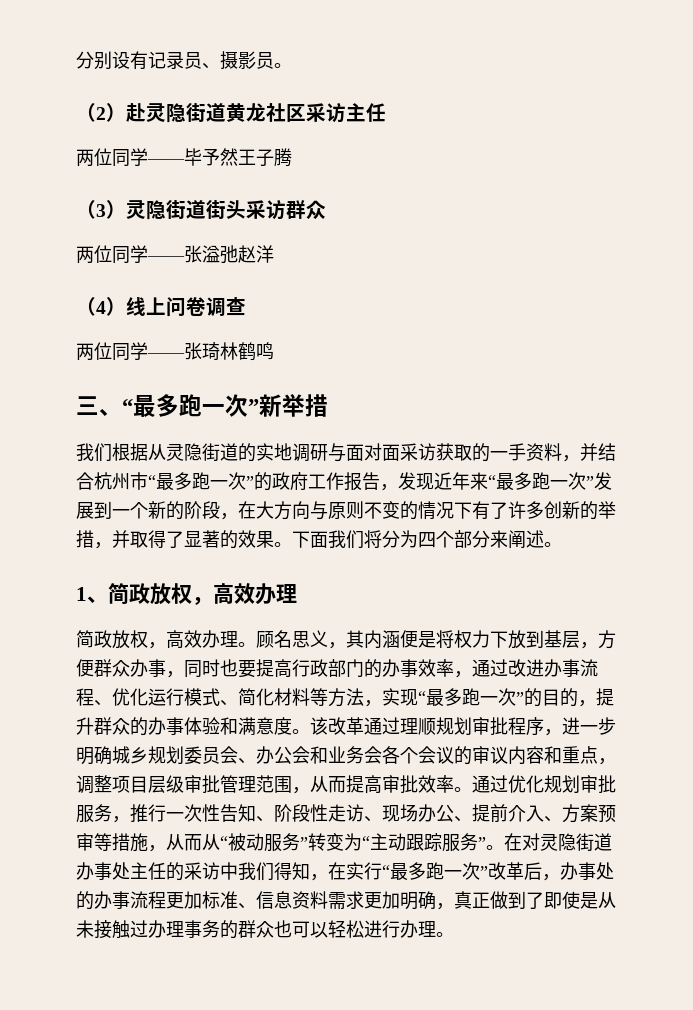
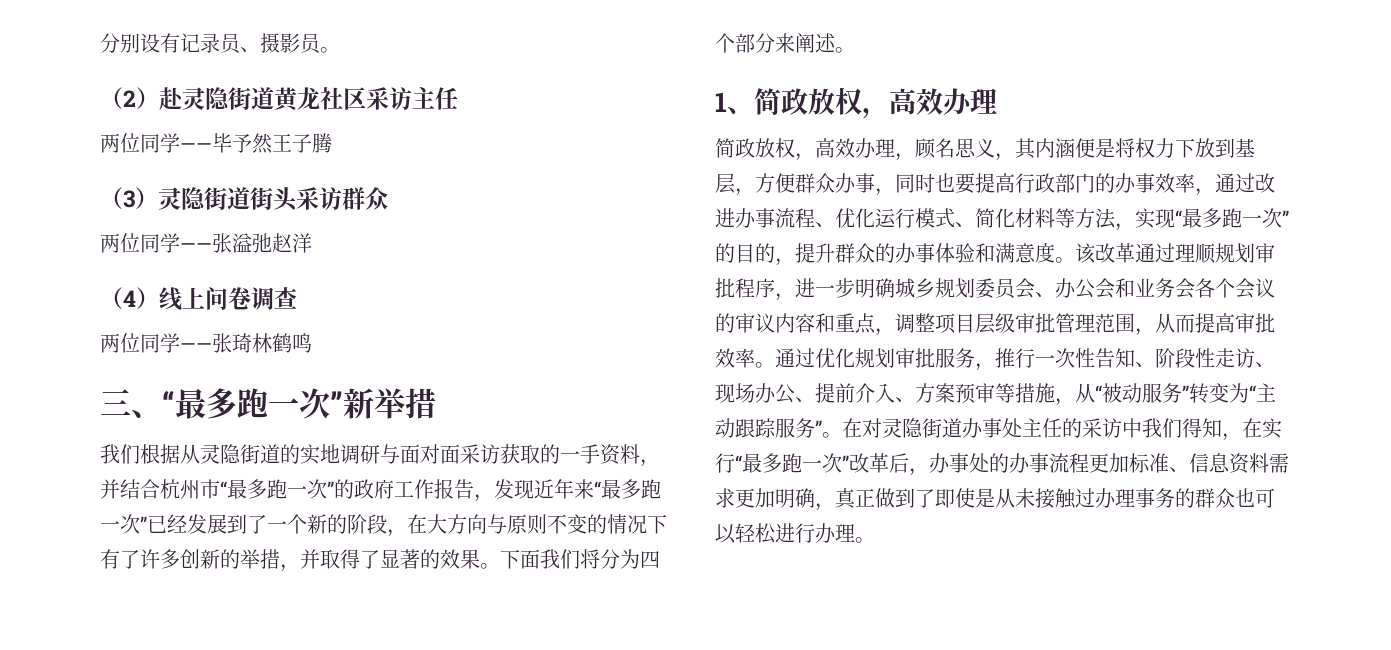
[594,472,612,490] [76,501,112,519] 发展到 -> [147,514,267,534] 已经发展到了
[238,642,256,647] 。 -> [895,153,915,161] ，
[184,834,220,851] 而从 -> (1095, 393) none

